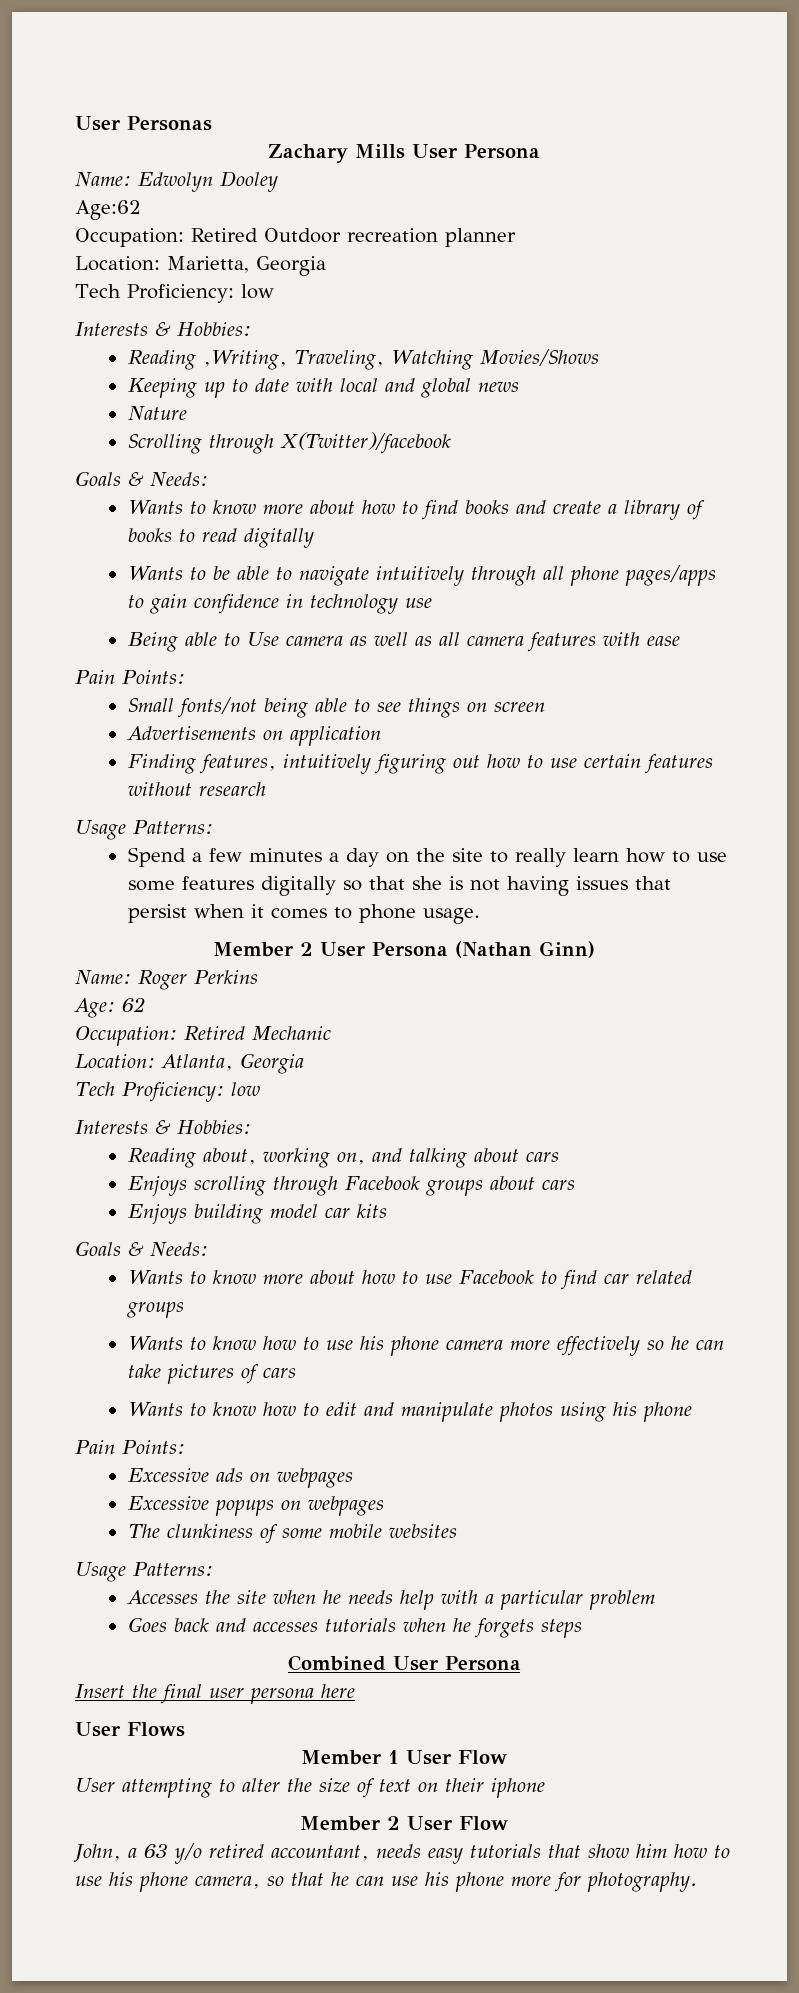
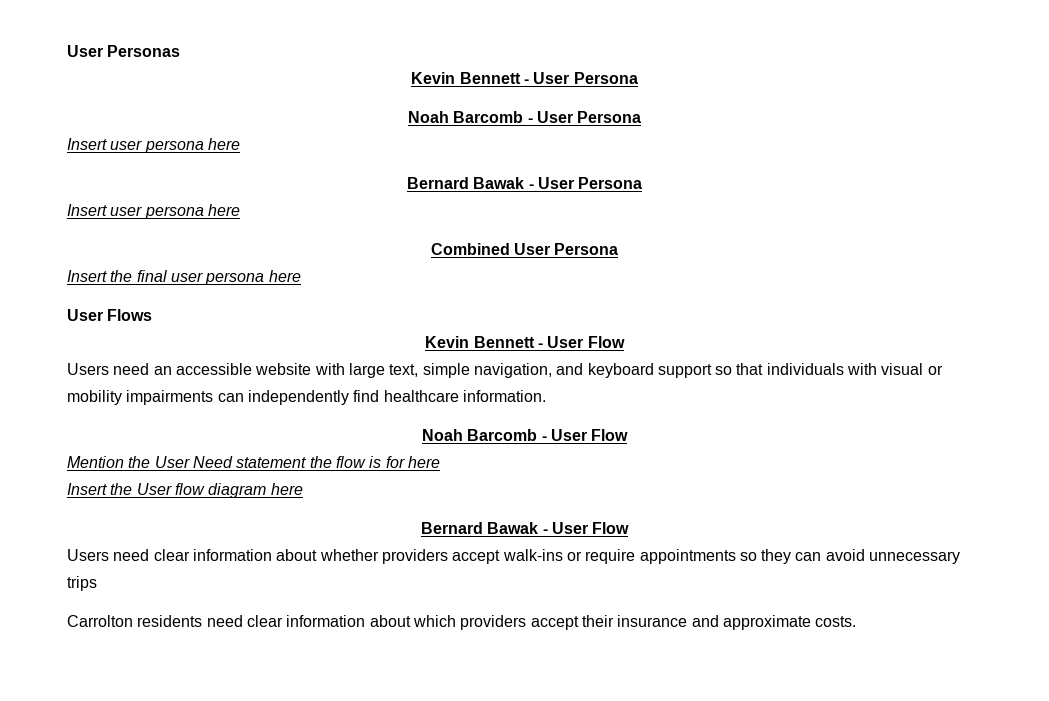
[268,144,541,163] [75,171,278,192] [75,200,141,220] [75,228,516,247] [75,256,326,276] [75,284,274,303] [75,322,251,336] [127,349,600,370] [127,378,519,398] [127,406,187,420] [127,432,452,454] [75,471,208,486] [127,500,706,520] [127,528,314,548] [127,565,717,586] [127,594,432,614] [127,632,680,652] [75,670,185,684] [127,697,545,718] [126,726,381,746] [127,754,713,774] [127,782,266,796] [75,820,213,840] [127,847,727,867] [127,876,671,896] [127,904,480,924] [213,941,595,958] [75,970,258,990] [74,997,146,1018] [75,1026,331,1046] [75,1053,304,1074] [75,1082,260,1102] [75,1120,251,1134] [127,1148,559,1168] [127,1176,575,1196] [127,1204,387,1224] [75,1241,208,1256] [127,1270,693,1290] [126,1302,184,1318] [127,1336,725,1356] [127,1364,296,1384] [127,1402,693,1422] [75,1440,185,1454] [127,1468,353,1488] [127,1496,384,1516] [127,1524,457,1544] [75,1562,213,1582] [126,1590,655,1610] [127,1617,582,1638] Zachary Mills User Persona // Name: Edwolyn Dooley // Age:62 // Occupation: Retired Outdoor recreation planner // Location: Marietta, Georgia // Tech Proficiency: low // Interests & Hobbies: // Reading ,Writing, Traveling, Watching Movies/Shows // Keeping up to date with local and global news // Nature // Scrolling through X(Twitter)/facebook // Goals & Needs: // Wants to know more about how to find books and create a library of books to read digitally // Wants to be able to navigate intuitively through all phone pages/apps to gain confidence in technology use // Being able to Use camera as well as all camera features with ease // Pain Points: // Small fonts/not being able to see things on screen // Advertisements on application // Finding features, intuitively figuring out how to use certain features without research // Usage Patterns: // Spend a few minutes a day on the site to really learn how to use some features digitally so that she is not having issues that persist when it comes to phone usage. // Member 2 User Persona (Nathan Ginn) // Name: Roger Perkins // Age: 62 // Occupation: Retired Mechanic // Location: Atlanta, Georgia // Tech Proficiency: low // Interests & Hobbies: // Reading about, working on, and talking about cars // Enjoys scrolling through Facebook groups about cars // Enjoys building model car kits // Goals & Needs: // Wants to know more about how to use Facebook to find car related groups // Wants to know how to use his phone camera more effectively so he can take pictures of cars // Wants to know how to edit and manipulate photos using his phone // Pain Points: // Excessive ads on webpages // Excessive popups on webpages // The clunkiness of some mobile websites // Usage Patterns: // Accesses the site when he needs help with a particular problem // Goes back and accesses tutorials when he forgets steps -> [411,72,638,84] [407,111,642,123] [67,138,240,153] [406,177,643,189] [67,204,240,219] Kevin Bennett - User Persona // Noah Barcomb - User Persona // Insert user persona here // Bernard Bawak - User Persona // Insert user persona here
[301,1750,507,1765] [75,1778,545,1798] [300,1816,508,1831] [73,1843,730,1864] [75,1872,697,1892] Member 1 User Flow // User attempting to alter the size of text on their iphone // Member 2 User Flow // John, a 63 y/o retired accountant, needs easy tutorials that show him how to use his phone camera, so that he can use his phone more for photography. -> [425,336,625,348] [67,363,943,378] [67,390,546,405] [421,429,629,441] [67,456,440,468] [67,483,303,498] [420,522,630,534] [67,549,961,564] [67,576,97,591] [67,615,857,630] Kevin Bennett - User Flow // Users need an accessible website with large text, simple navigation, and keyboard support so that individuals with visual or mobility impairments can independently find healthcare information. // Noah Barcomb - User Flow // Mention the User Need statement the flow is for here // Insert the User flow diagram here // Bernard Bawak - User Flow // Users need clear information about whether providers accept walk-ins or require appointments so they can avoid unnecessary trips // Carrolton residents need clear information about which providers accept their insurance and approximate costs.

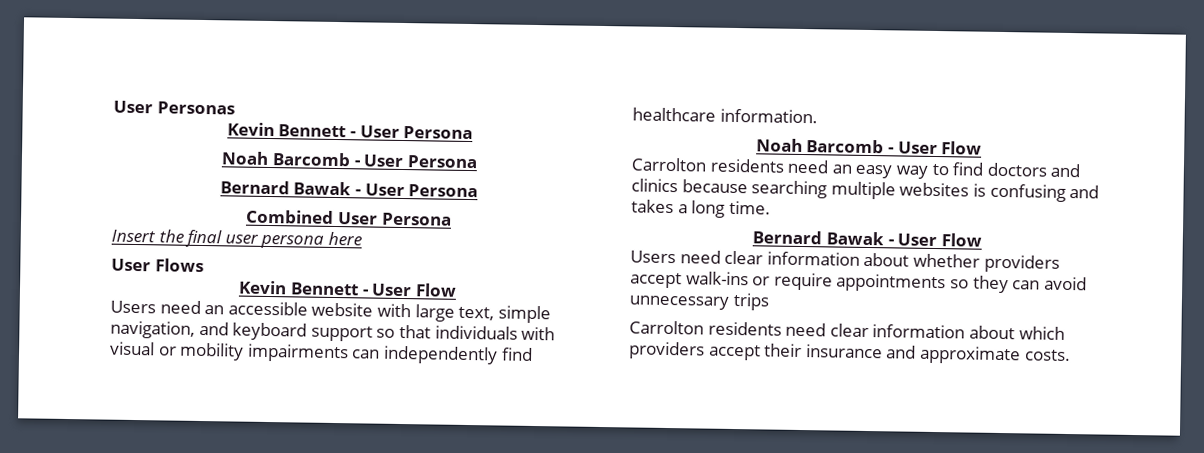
[67,138,240,153] // Insert user persona here -> (478, 162) none
[67,204,240,219] // Insert user persona here -> (479, 191) none
[67,456,440,468] [67,483,303,498] Mention the User Need statement the flow is for here // Insert the User flow diagram here -> [631,157,1081,179] [631,178,1100,202] [631,199,771,218] Carrolton residents need an easy way to find doctors and clinics because searching multiple websites is confusing and takes a long time.

